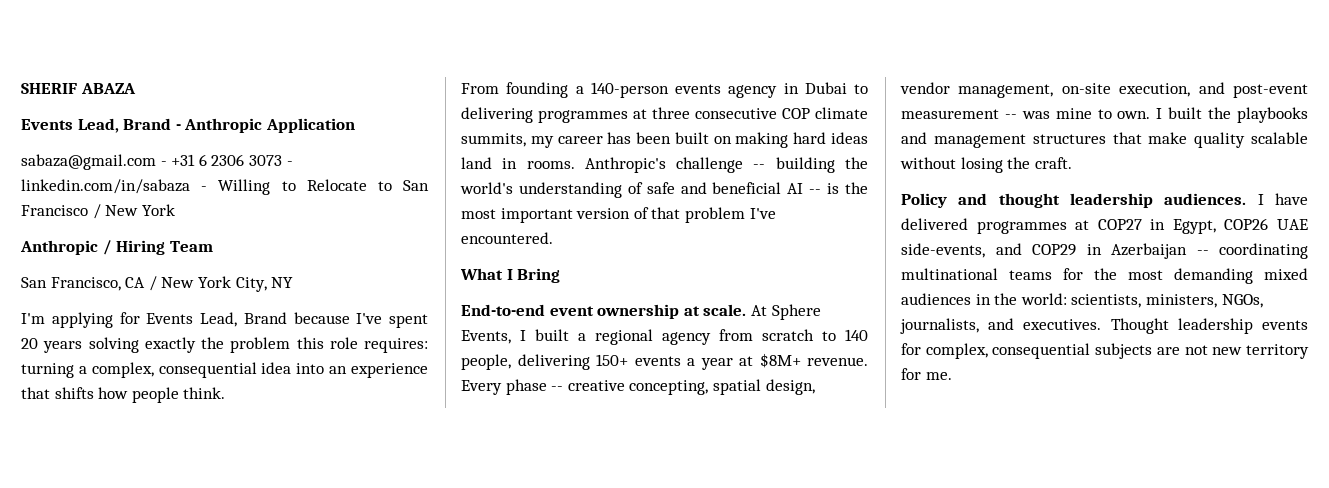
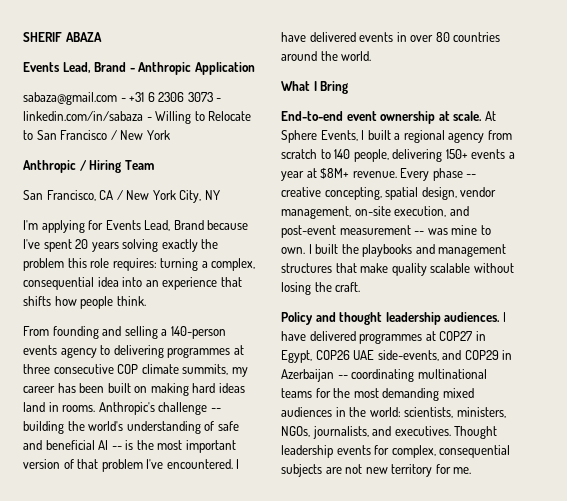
(569, 90) none -> [102,326,158,339] and selling
[783,82,847,94] in Dubai -> (97, 352) none
(553, 238) none -> [236,459,240,469] [281,32,501,42] [281,51,372,61] I have delivered events in over 80 countries around the world.

